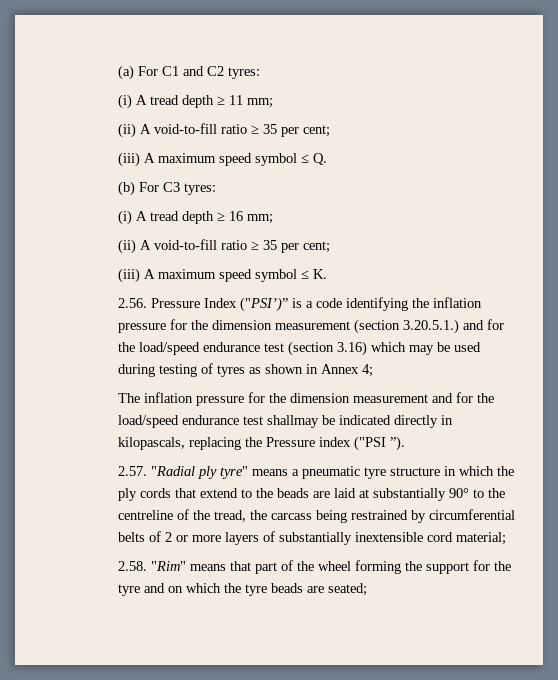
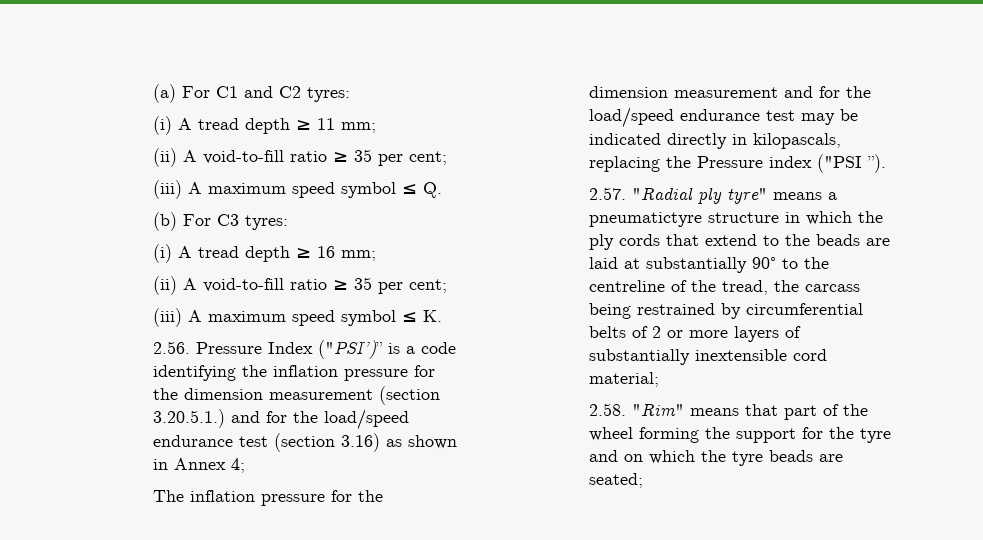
[371,342,482,355] [118,363,246,377] which may be used during testing of tyres -> (381, 442) none
[267,415,320,428] shallmay -> [801,113,836,125] may
[302,466,387,479] pneumatic tyre -> [589,212,703,227] pneumatictyre

